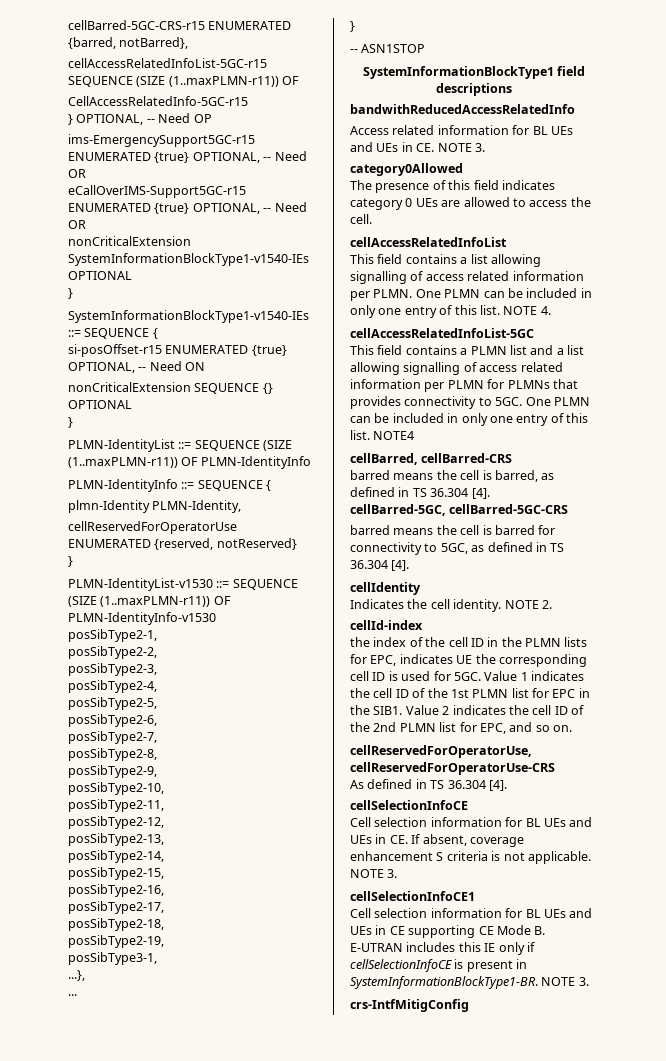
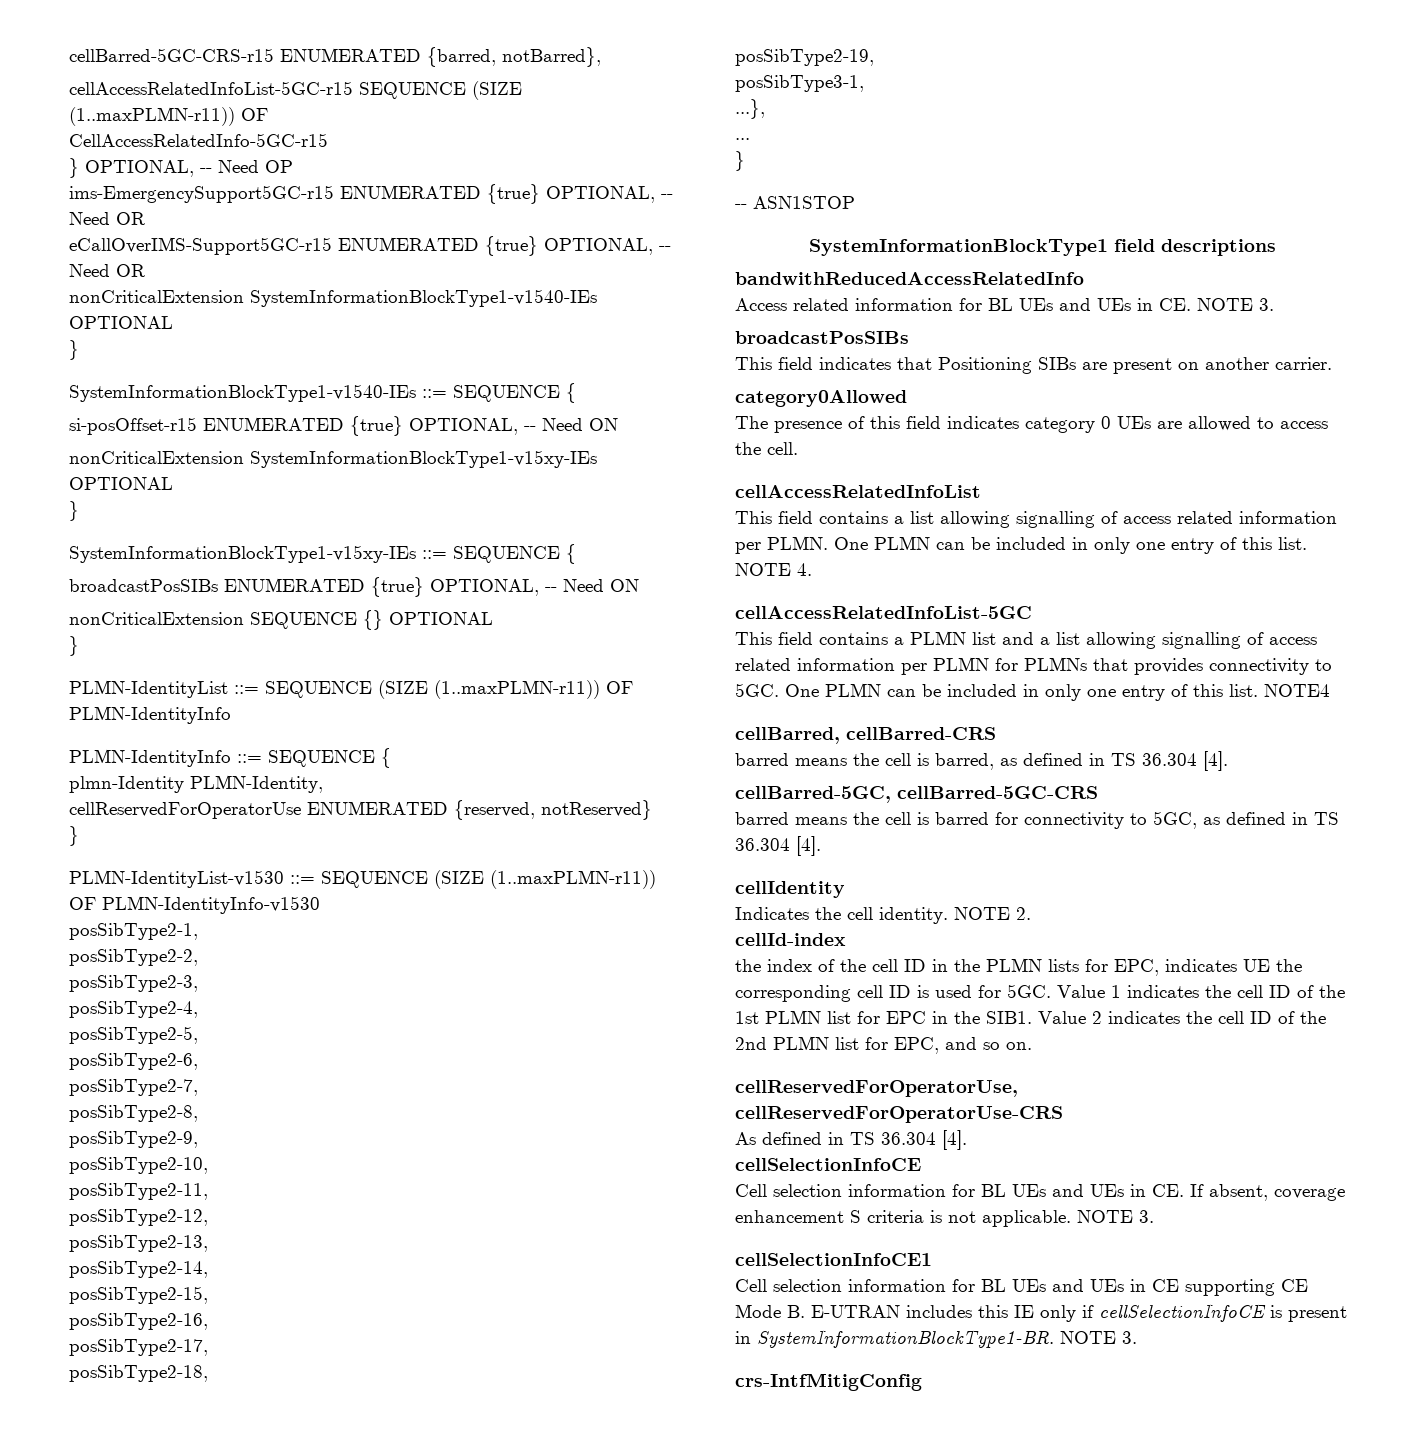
(206, 366) none -> [69,450,597,468] [69,477,173,490] [69,501,79,521] [69,544,576,564] [69,577,639,597] // nonCriticalExtension SystemInformationBlockType1-v15xy-IEs OPTIONAL // } // SystemInformationBlockType1-v15xy-IEs ::= SEQUENCE { // broadcastPosSIBs ENUMERATED {true} OPTIONAL, -- Need ON
(485, 147) none -> [735,331,909,344] [735,357,1332,374] // broadcastPosSIBs // This field indicates that Positioning SIBs are present on another carrier.

